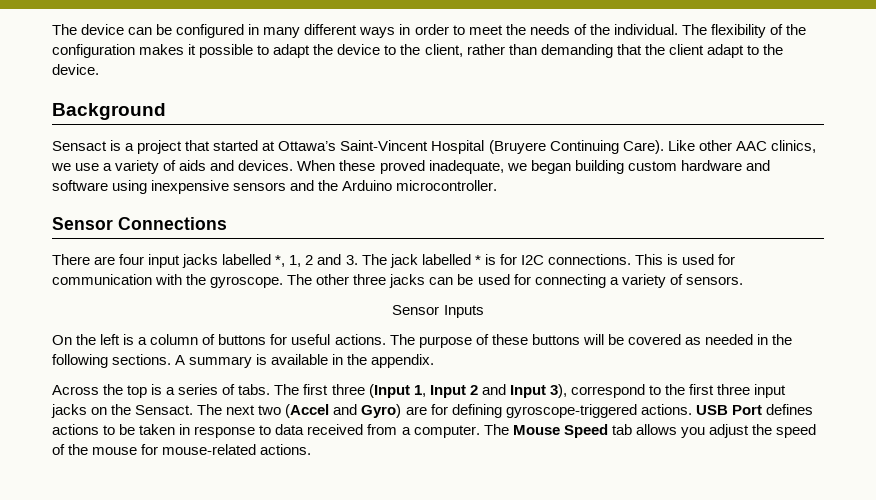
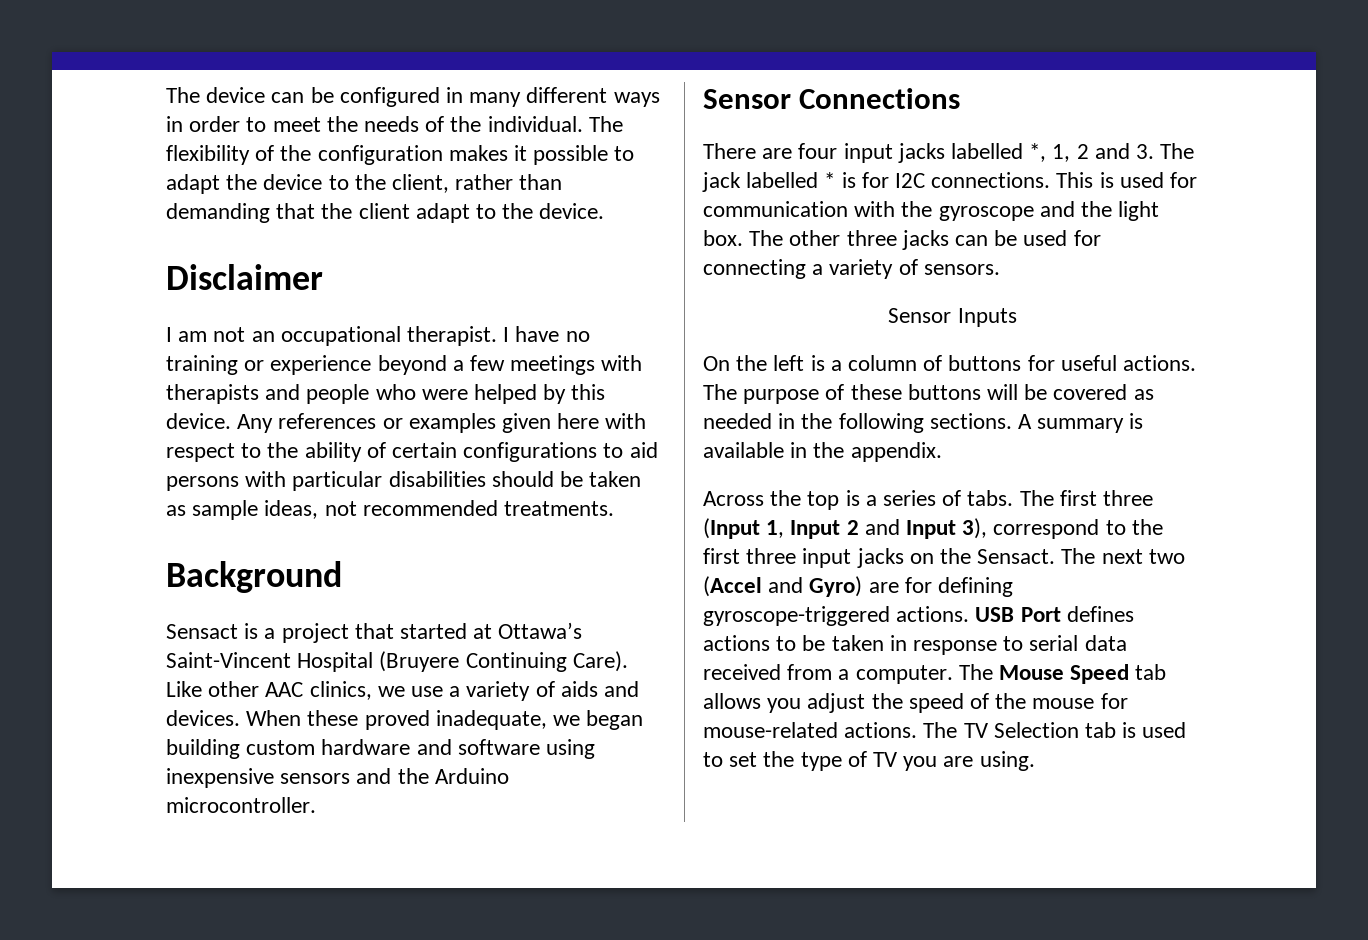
(99, 69) none -> [166,264,323,290] [166,326,590,346] [166,355,643,375] [166,384,606,404] [166,413,647,433] [166,442,658,462] [166,471,642,491] [166,500,615,520] // Disclaimer // I am not an occupational therapist. I have no training or experience beyond a few meetings with therapists and people who were helped by this device. Any references or examples given here with respect to the ability of certain configurations to aid persons with particular disabilities should be taken as sample ideas, not recommended treatments.
[210,276,284,288] gyroscope. -> [938,201,1160,221] [703,230,743,246] gyroscope and the light box.
(272, 430) none -> [1029,635,1079,651] serial
(312, 449) none -> [923,722,1187,738] [703,751,1035,771] The TV Selection tab is used to set the type of TV you are using.

